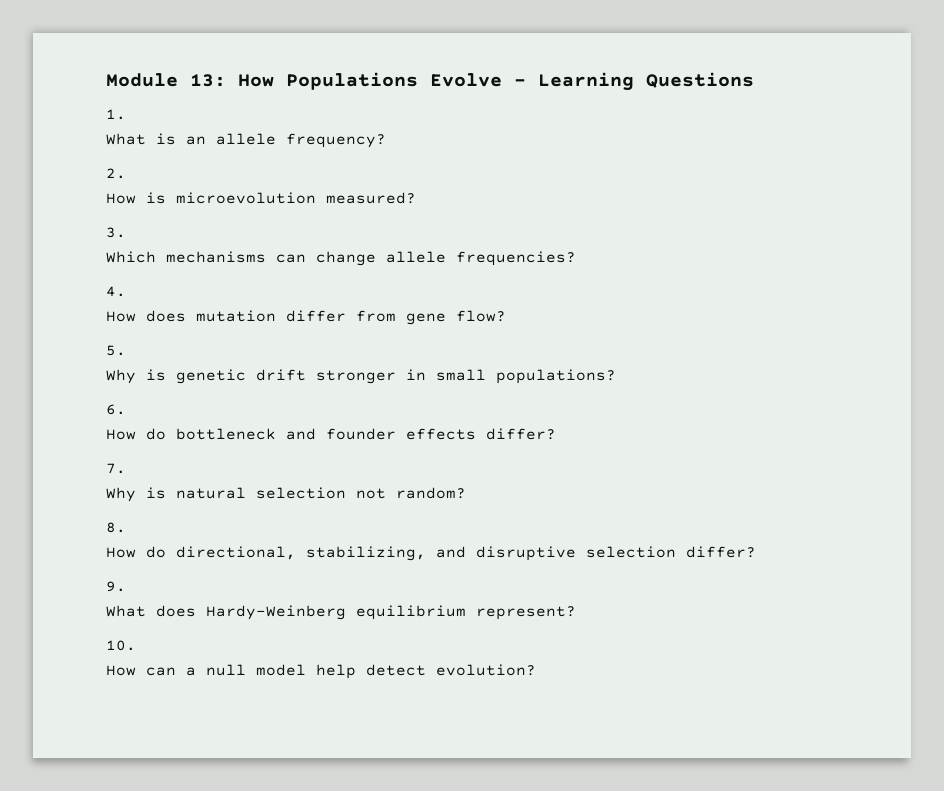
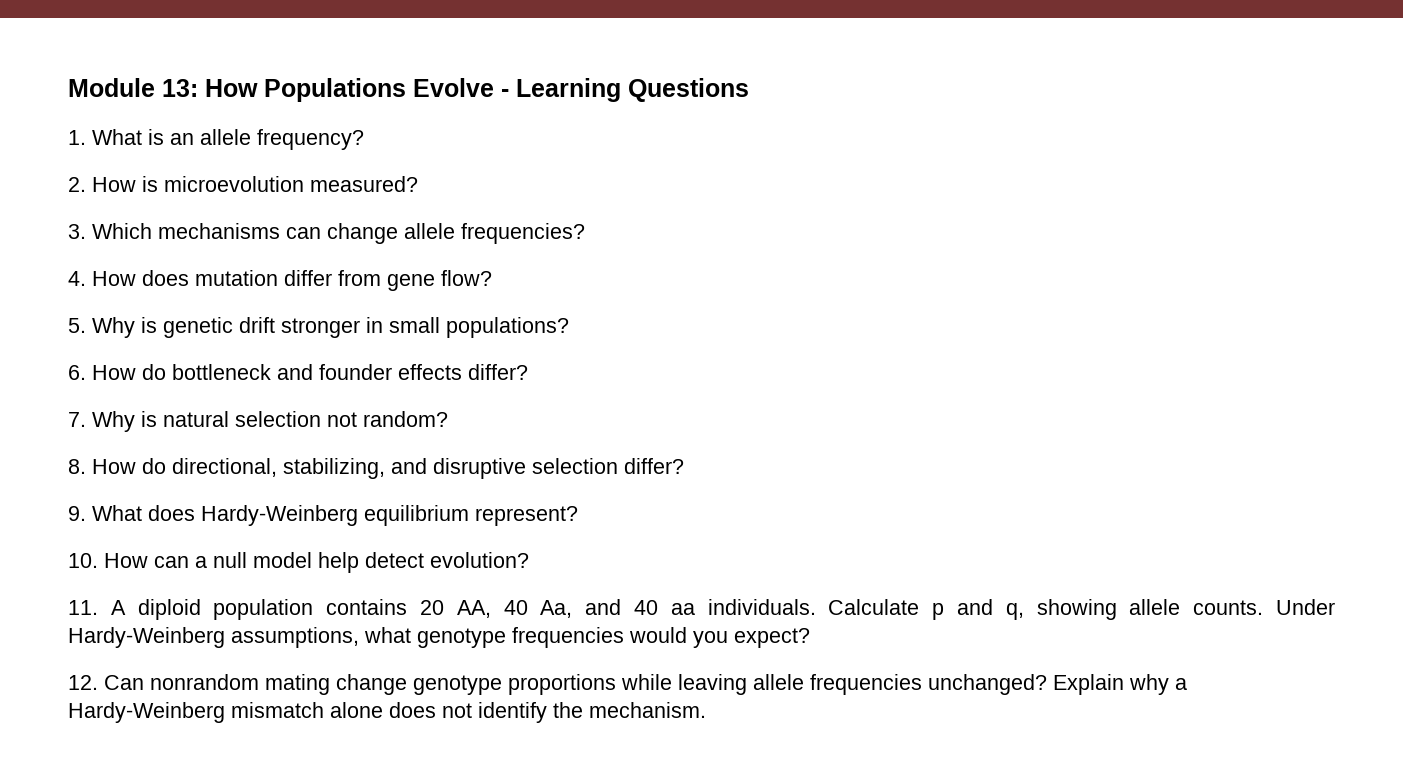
(126, 114) // -> (86, 137) none
(126, 173) // -> (86, 184) none
(126, 232) // -> (86, 231) none
(126, 291) // -> (86, 278) none
(126, 350) // -> (86, 325) none
(126, 409) // -> (86, 372) none
(126, 468) // -> (86, 419) none
(126, 527) // -> (86, 466) none
(126, 586) // -> (86, 513) none
(136, 645) // -> (98, 560) none
(536, 670) none -> [68,599,1335,620] [68,627,810,648] [68,674,1187,695] [68,702,706,723] // 11. A diploid population contains 20 AA, 40 Aa, and 40 aa individuals. Calculate p and q, showing allele counts. Under Hardy-Weinberg assumptions, what genotype frequencies would you expect? // 12. Can nonrandom mating change genotype proportions while leaving allele frequencies unchanged? Explain why a Hardy-Weinberg mismatch alone does not identify the mechanism.

